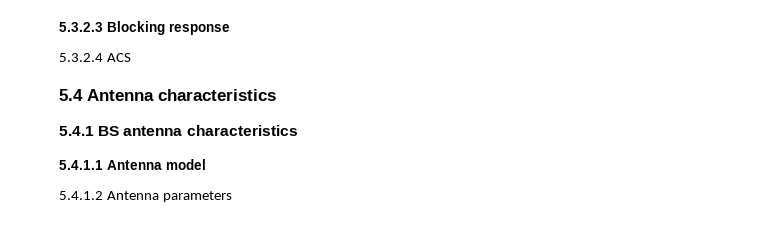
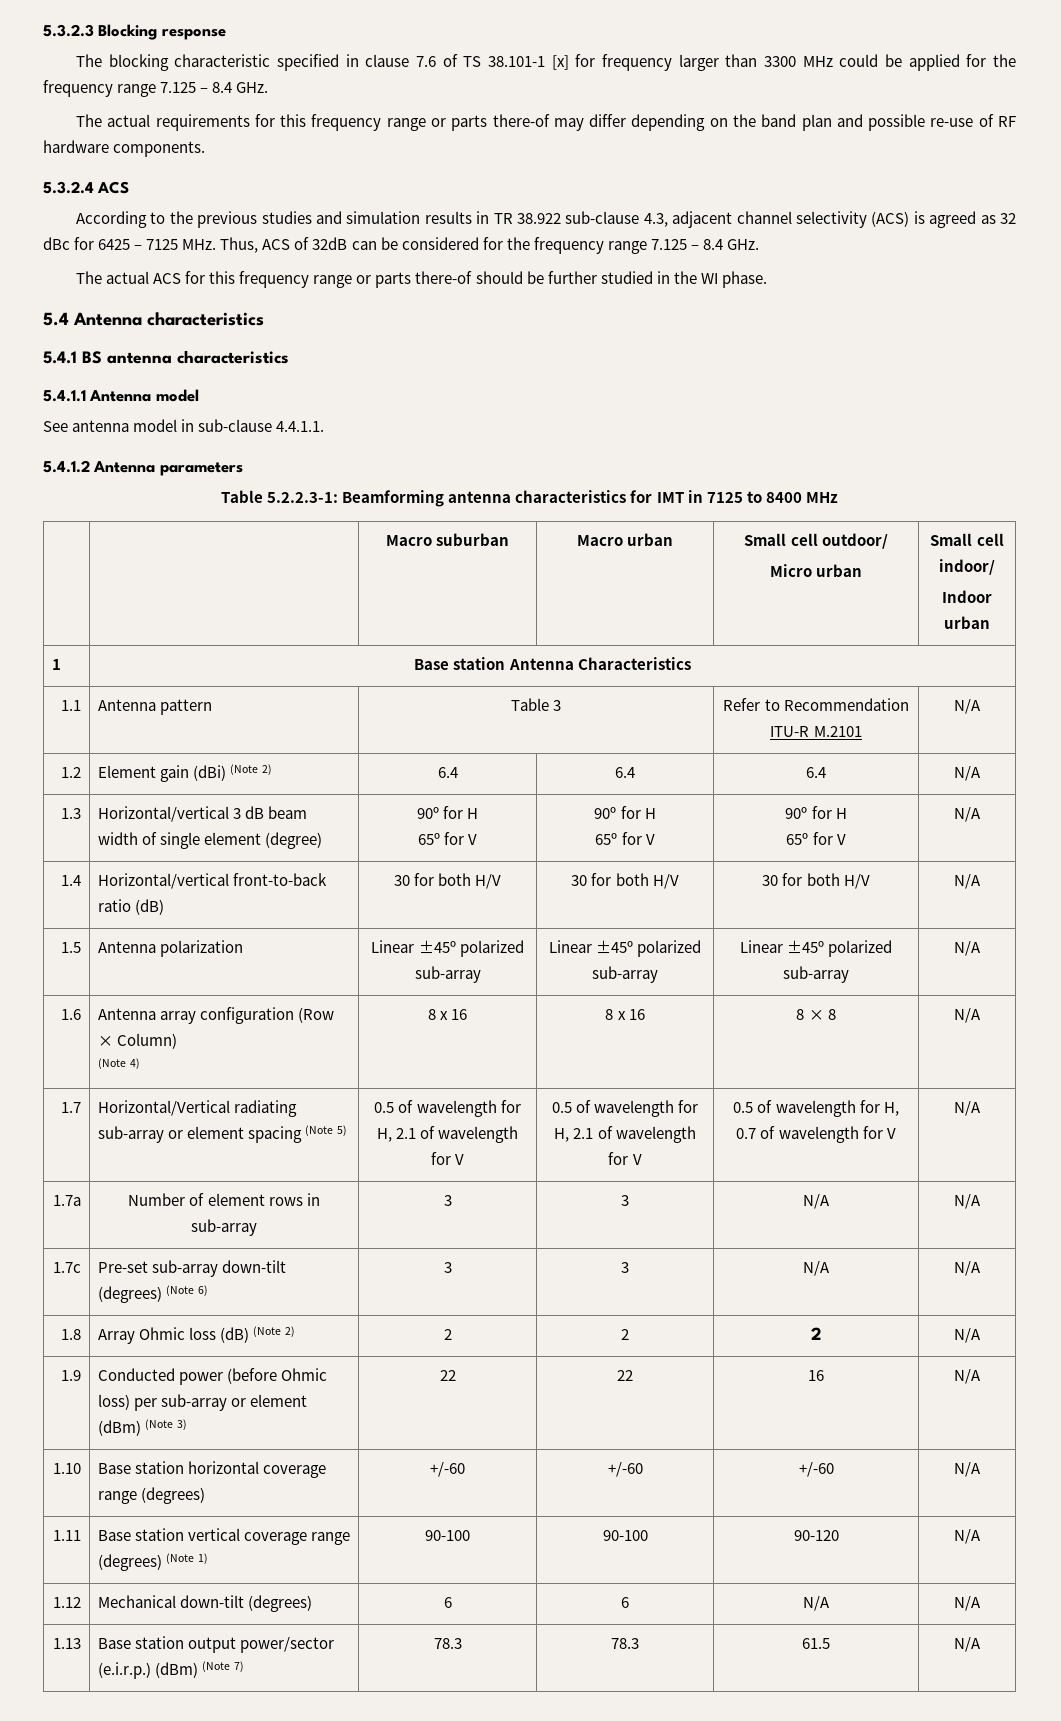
[59,53,131,62] 5.3.2.4 ACS -> [75,54,1016,71] [43,80,269,97] [75,114,1016,131] [43,140,206,157] [43,181,130,194] [75,211,1016,228] [43,237,759,254] [75,271,767,288] The blocking characteristic specified in clause 7.6 of TS 38.101-1 [x] for frequency larger than 3300 MHz could be applied for the frequency range 7.125 – 8.4 GHz. // The actual requirements for this frequency range or parts there-of may differ depending on the band plan and possible re-use of RF hardware components. // 5.3.2.4 ACS // According to the previous studies and simulation results in TR 38.922 sub-clause 4.3, adjacent channel selectivity (ACS) is agreed as 32 dBc for 6425 – 7125 MHz. Thus, ACS of 32dB can be considered for the frequency range 7.125 – 8.4 GHz. // The actual ACS for this frequency range or parts there-of should be further studied in the WI phase.
[59,191,232,202] 5.4.1.2 Antenna parameters -> [43,419,325,432] [43,460,243,476] [221,490,838,507] [385,533,510,546] [576,533,674,546] [744,533,888,549] [769,564,863,577] [930,533,1004,546] [938,559,995,575] [941,590,992,603] [943,616,990,629] [51,659,61,670] [414,657,691,670] [61,700,82,711] [97,699,212,715] [510,698,562,711] [723,698,909,711] [770,726,862,737] [953,699,981,714] [61,767,82,778] [97,764,272,782] [437,767,458,778] [614,767,635,778] [805,767,826,778] [953,766,981,781] [61,808,82,819] [97,806,307,822] [97,832,322,849] [416,806,479,819] [417,832,478,845] [594,806,656,819] [595,832,655,845] [785,806,847,819] [786,832,846,845] [953,807,981,822] [61,875,82,886] [97,873,327,889] [97,899,164,915] [393,873,502,889] [571,873,679,889] [762,873,870,889] [953,874,981,889] [61,942,82,953] [97,940,243,957] [371,940,524,957] [414,966,481,983] [548,940,702,957] [591,966,658,983] [739,940,893,957] [782,966,849,983] [953,941,981,956] [61,1009,82,1020] [97,1007,334,1024] [97,1033,177,1049] [97,1058,140,1069] [427,1009,468,1020] [605,1009,645,1020] [796,1009,836,1020] [953,1008,981,1023] [61,1102,82,1113] [97,1100,297,1117] [97,1125,347,1143] [374,1100,521,1117] [376,1126,519,1143] [430,1152,465,1165] [551,1100,699,1117] [554,1126,696,1143] [608,1152,642,1165] [733,1100,899,1117] [736,1126,896,1143] [953,1101,981,1116] [53,1195,82,1206] [128,1193,320,1206] [191,1219,257,1236] [443,1195,452,1206] [620,1195,629,1206] [802,1194,830,1209] [953,1194,981,1209] [53,1262,82,1273] [97,1260,286,1277] [97,1285,208,1303] [443,1262,452,1273] [620,1262,629,1273] [802,1261,830,1276] [953,1261,981,1276] [61,1329,82,1340] [97,1326,295,1344] [443,1329,452,1340] [620,1329,629,1340] [810,1327,822,1340] [953,1328,981,1343] [61,1370,82,1381] [97,1368,327,1385] [97,1394,307,1411] [97,1419,187,1436] [439,1370,456,1381] [616,1370,633,1381] [807,1370,824,1381] [953,1369,981,1384] [53,1463,82,1474] [97,1461,326,1478] [97,1487,205,1504] [430,1462,465,1477] [607,1462,643,1477] [798,1462,834,1477] [953,1462,981,1477] [53,1530,82,1541] [97,1528,350,1545] [97,1553,208,1571] [425,1530,470,1541] [602,1530,648,1541] [793,1530,839,1541] [953,1529,981,1544] [53,1597,82,1608] [97,1595,312,1612] [443,1597,452,1608] [620,1597,629,1608] [802,1596,830,1611] [953,1596,981,1611] [53,1638,82,1649] [97,1636,334,1653] [97,1661,244,1679] [433,1638,462,1649] [610,1638,639,1649] [801,1638,830,1649] [953,1637,981,1652] See antenna model in sub-clause 4.4.1.1. // 5.4.1.2 Antenna parameters // Table 5.2.2.3-1: Beamforming antenna characteristics for IMT in 7125 to 8400 MHz // | | Macro suburban | Macro urban | Small cell outdoor/ // Micro urban | Small cell indoor/ // Indoor urban // 1 | Base station Antenna Characteristics // 1.1 | Antenna pattern | Table 3 | Refer to Recommendation ITU-R M.2101 | N/A // 1.2 | Element gain (dBi) (Note 2) | 6.4 | 6.4 | 6.4 | N/A // 1.3 | Horizontal/vertical 3 dB beam width of single element (degree) | 90º for H // 65º for V | 90º for H // 65º for V | 90º for H // 65º for V | N/A // 1.4 | Horizontal/vertical front-to-back ratio (dB) | 30 for both H/V | 30 for both H/V | 30 for both H/V | N/A // 1.5 | Antenna polarization | Linear ±45º polarized sub-array | Linear ±45º polarized sub-array | Linear ±45º polarized sub-array | N/A // 1.6 | Antenna array configuration (Row × Column) // (Note 4) | 8 x 16 | 8 x 16 | 8 × 8 | N/A // 1.7 | Horizontal/Vertical radiating sub-array or element spacing (Note 5) | 0.5 of wavelength for H, 2.1 of wavelength for V | 0.5 of wavelength for H, 2.1 of wavelength for V | 0.5 of wavelength for H, 0.7 of wavelength for V | N/A // 1.7a | Number of element rows in sub-array | 3 | 3 | N/A | N/A // 1.7c | Pre-set sub-array down-tilt (degrees) (Note 6) | 3 | 3 | N/A | N/A // 1.8 | Array Ohmic loss (dB) (Note 2) | 2 | 2 | 2 | N/A // 1.9 | Conducted power (before Ohmic loss) per sub-array or element (dBm) (Note 3) | 22 | 22 | 16 | N/A // 1.10 | Base station horizontal coverage range (degrees) | +/-60 | +/-60 | +/-60 | N/A // 1.11 | Base station vertical coverage range (degrees) (Note 1) | 90-100 | 90-100 | 90-120 | N/A // 1.12 | Mechanical down-tilt (degrees) | 6 | 6 | N/A | N/A // 1.13 | Base station output power/sector (e.i.r.p.) (dBm) (Note 7) | 78.3 | 78.3 | 61.5 | N/A

